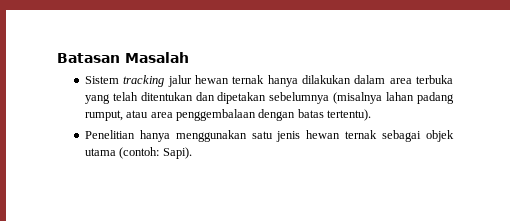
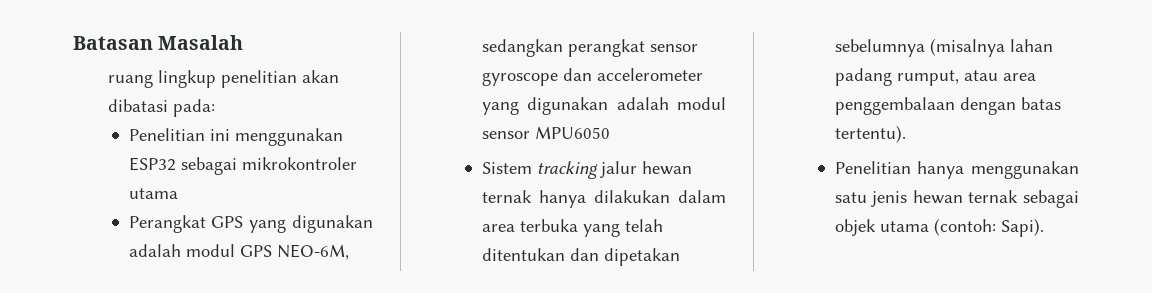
(189, 57) none -> [108,70,340,88] [108,99,216,117] [128,128,343,146] [128,157,357,175] [128,188,178,199] [128,215,373,233] [128,244,349,260] [481,39,698,57] [481,68,703,86] [481,97,726,115] [481,126,610,139] // ruang lingkup penelitian akan dibatasi pada: // Penelitian ini menggunakan ESP32 sebagai mikrokontroler utama // Perangkat GPS yang digunakan adalah modul GPS NEO-6M, sedangkan perangkat sensor gyroscope dan accelerometer yang digunakan adalah modul sensor MPU6050

